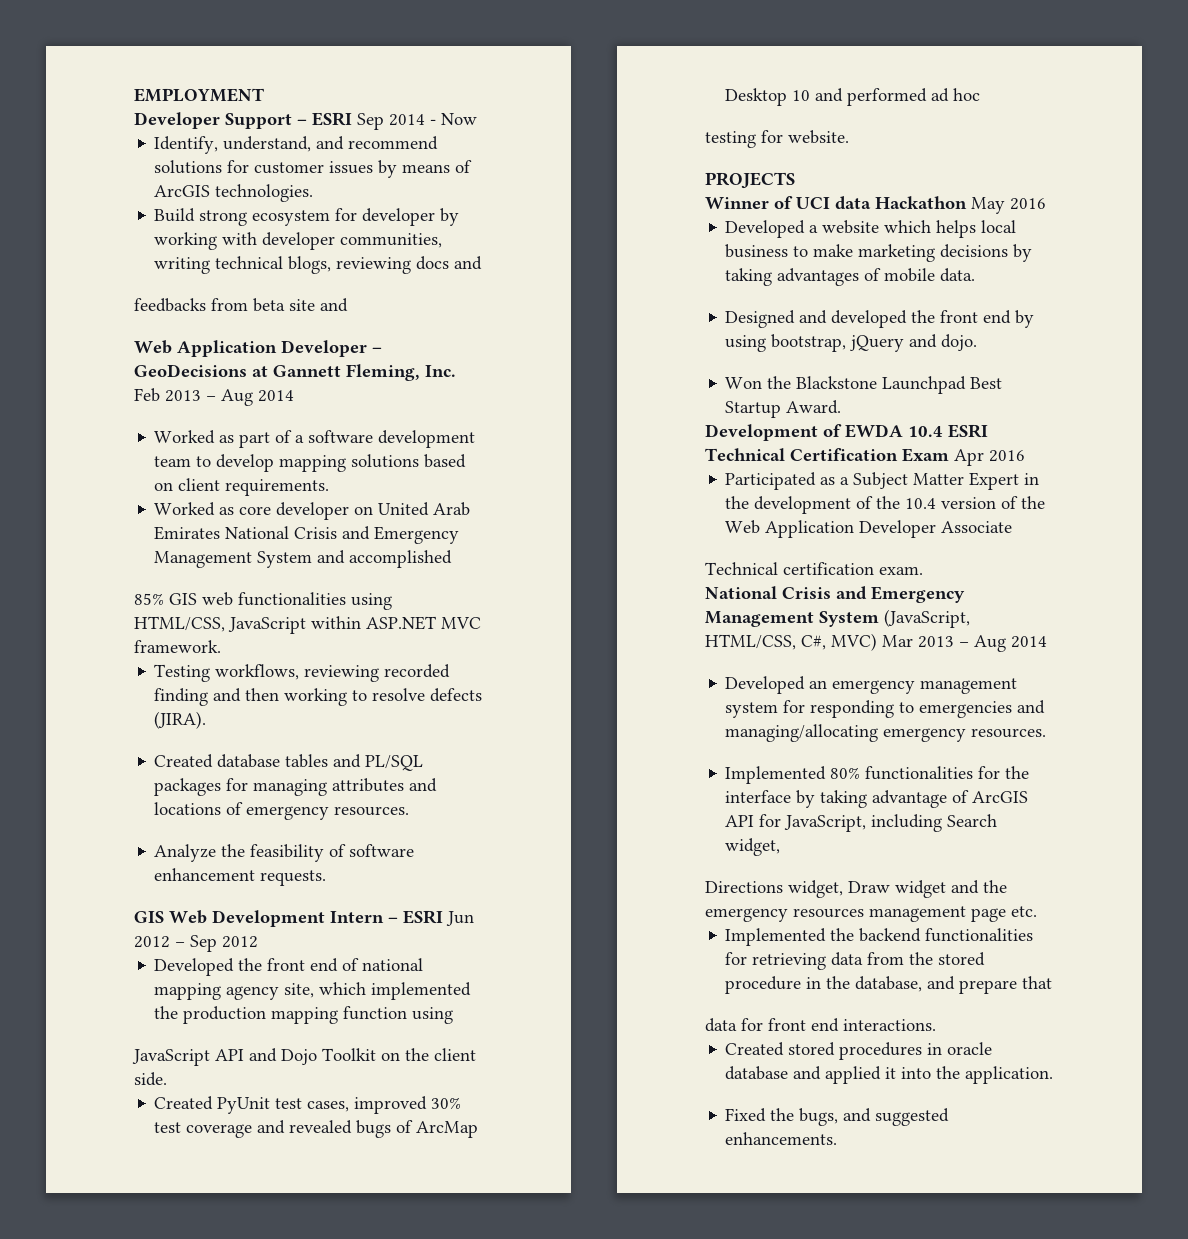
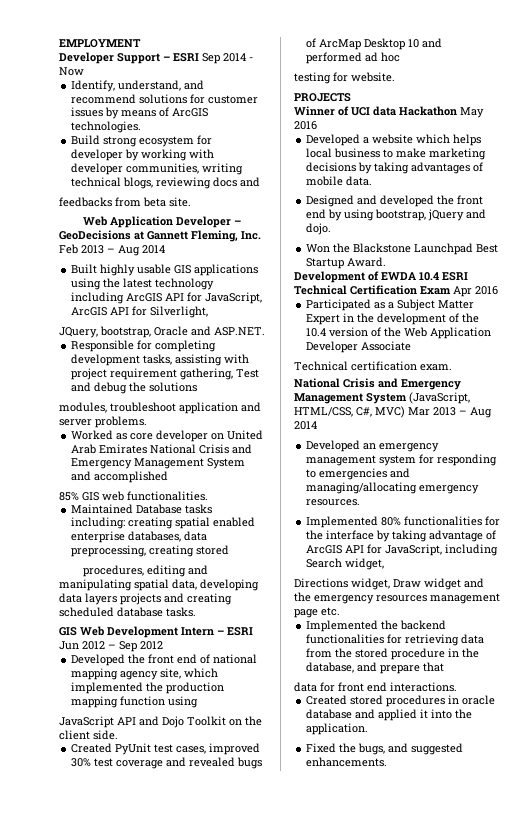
[289,298,348,312] site and -> [169,197,191,207] site.
[154,430,476,448] [154,454,467,472] [154,478,330,496] Worked as part of a software development team to develop mapping solutions based on client requirements. -> [71,264,259,276] [71,278,215,290] [71,292,263,304] [71,306,209,318] [59,326,265,338] [71,340,217,352] [71,354,250,366] [71,368,260,380] [71,382,198,394] [59,402,261,414] [59,416,147,428] Built highly usable GIS applications using the latest technology including ArcGIS API for JavaScript, ArcGIS API for Silverlight, // JQuery, bootstrap, Oracle and ASP.NET. // Responsible for completing development tasks, assisting with project requirement gathering, Test and debug the solutions // modules, troubleshoot application and server problems.
[238,592,392,610] [134,616,481,634] [134,640,221,653] [154,664,451,682] [154,688,483,706] [154,711,207,729] [154,754,424,771] [154,778,438,796] [154,802,410,820] [154,844,415,862] [154,868,327,886] functionalities using HTML/CSS, JavaScript within ASP.NET MVC framework. // Testing workflows, reviewing recorded finding and then working to resolve defects (JIRA). // Created database tables and PL/SQL packages for managing attributes and locations of emergency resources. // Analyze the feasibility of software enhancement requests. -> [127,491,208,501] [71,504,213,514] [71,517,256,529] [71,531,208,543] [71,545,230,557] [82,565,208,577] [59,579,259,591] [59,593,232,605] [59,607,196,617] functionalities. // Maintained Database tasks including: creating spatial enabled enterprise databases, data preprocessing, creating stored // procedures, editing and manipulating spatial data, developing data layers projects and creating scheduled database tasks.

